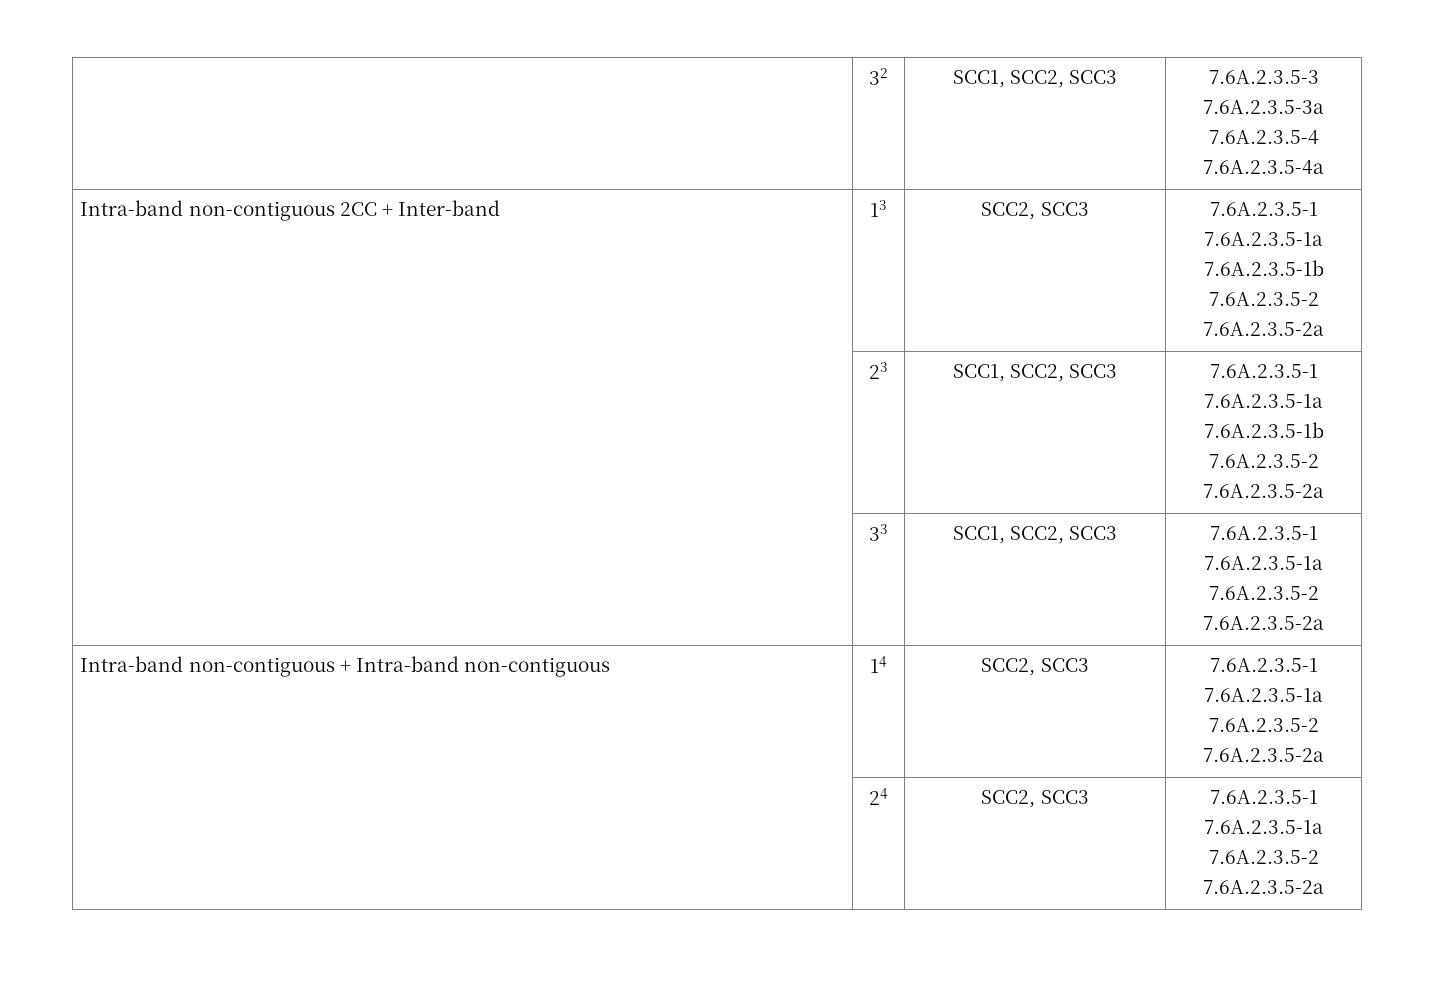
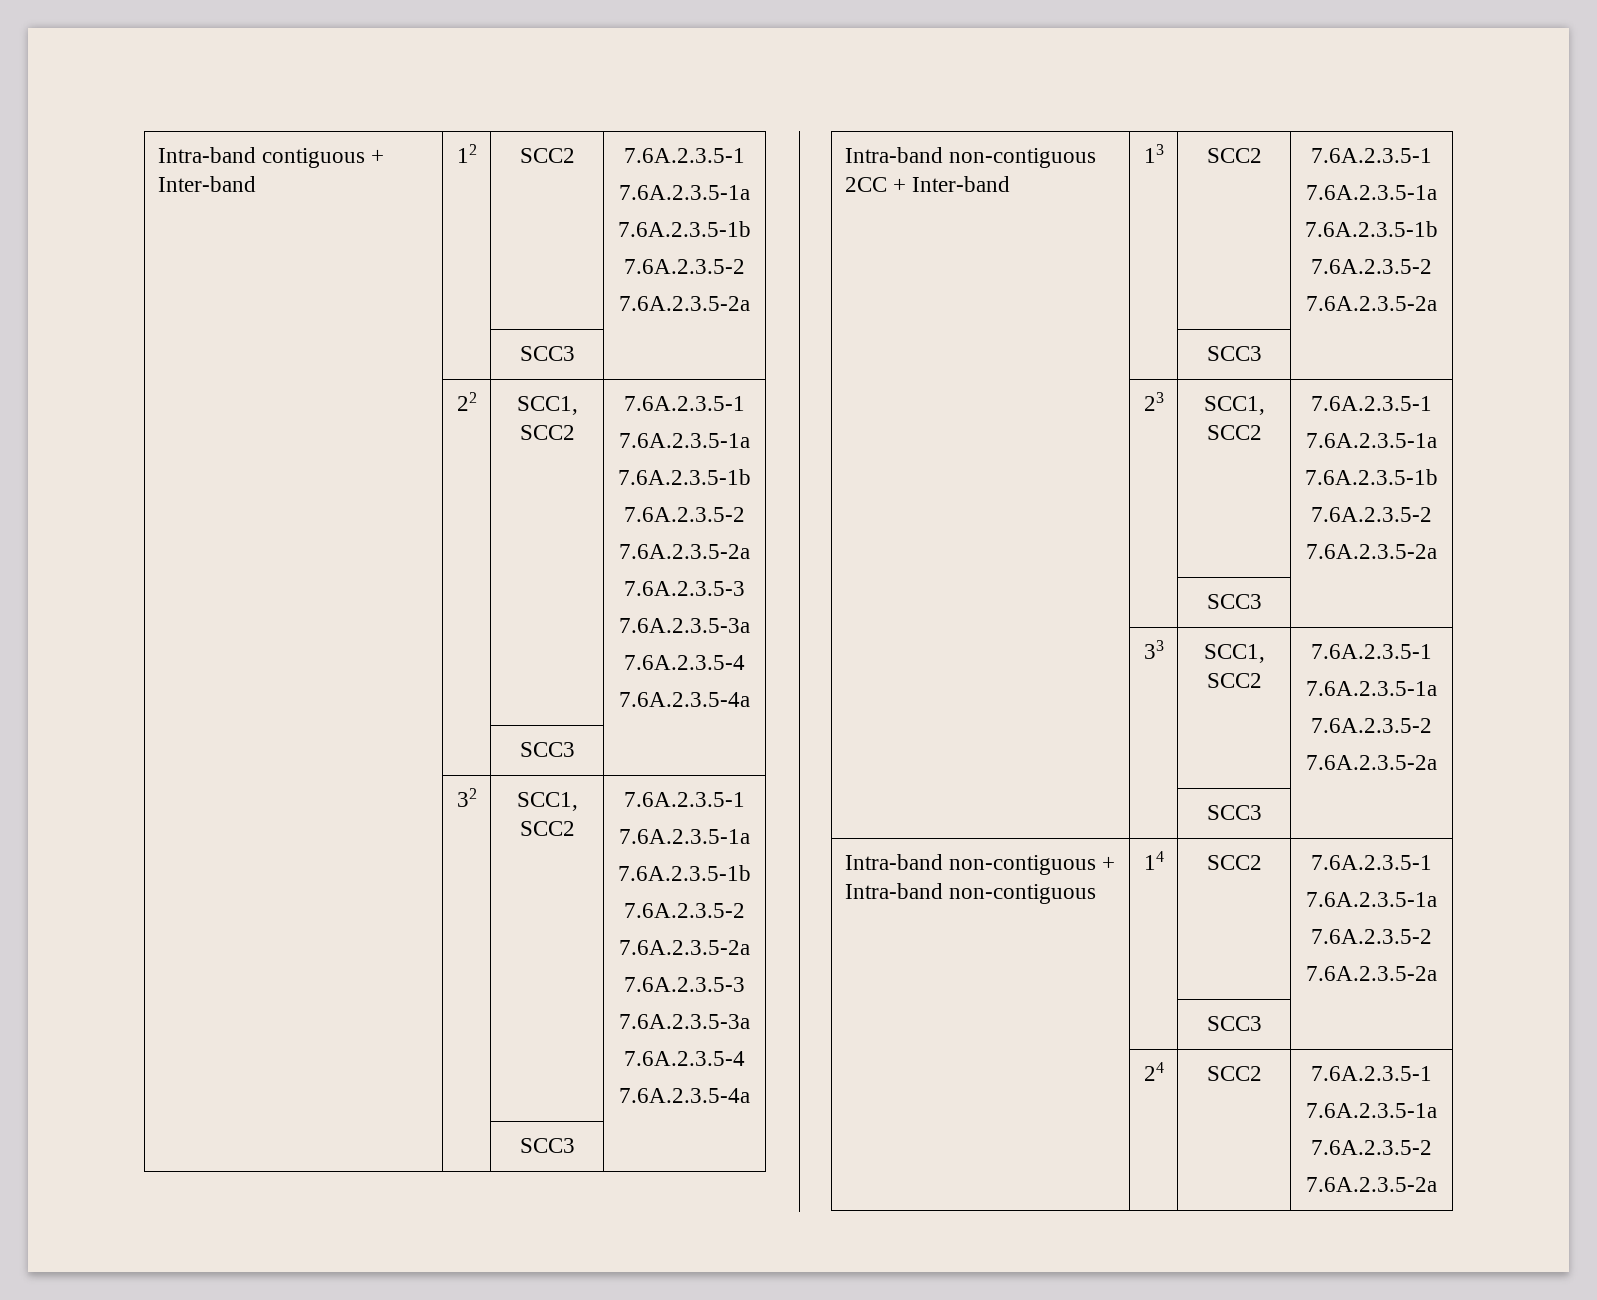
[869,68,888,85] [952,70,1118,88] [1208,70,1319,84] [1203,100,1324,114] [1208,130,1319,145] [1203,160,1324,175] [80,200,500,221] [870,200,887,217] [981,202,1089,220] [1209,202,1318,216] [1204,232,1323,246] [1203,260,1324,276] [1208,292,1319,306] [1203,322,1324,336] [869,362,888,379] [952,364,1118,382] [1209,364,1318,378] [1204,394,1323,408] [1203,422,1324,438] [1208,454,1319,468] [1203,484,1324,498] [869,524,888,541] [952,526,1118,544] [1209,526,1318,540] [1204,556,1323,570] [1208,586,1319,600] [1203,616,1324,630] [80,656,610,677] [870,656,887,673] [981,658,1089,676] [1209,658,1318,672] [1204,688,1323,702] [1208,718,1319,732] [1203,748,1324,762] [869,788,888,805] [981,790,1089,808] | 32 | SCC1, SCC2, SCC3 | 7.6A.2.3.5-3 // 7.6A.2.3.5-3a // 7.6A.2.3.5-4 // 7.6A.2.3.5-4a // Intra-band non-contiguous 2CC + Inter-band | 13 | SCC2, SCC3 | 7.6A.2.3.5-1 // 7.6A.2.3.5-1a // 7.6A.2.3.5-1b // 7.6A.2.3.5-2 // 7.6A.2.3.5-2a // | 23 | SCC1, SCC2, SCC3 | 7.6A.2.3.5-1 // 7.6A.2.3.5-1a // 7.6A.2.3.5-1b // 7.6A.2.3.5-2 // 7.6A.2.3.5-2a // | 33 | SCC1, SCC2, SCC3 | 7.6A.2.3.5-1 // 7.6A.2.3.5-1a // 7.6A.2.3.5-2 // 7.6A.2.3.5-2a // Intra-band non-contiguous + Intra-band non-contiguous | 14 | SCC2, SCC3 | 7.6A.2.3.5-1 // 7.6A.2.3.5-1a // 7.6A.2.3.5-2 // 7.6A.2.3.5-2a // | 24 | SCC2, SCC3 | -> [157,147,385,168] [157,176,256,192] [456,144,477,163] [519,148,575,163] [624,148,745,163] [619,185,750,200] [618,221,751,237] [624,259,745,274] [619,296,750,311] [519,346,575,361] [456,392,477,411] [516,396,578,415] [519,425,575,440] [624,396,745,411] [619,433,750,448] [618,469,751,485] [624,507,745,522] [619,544,750,559] [624,581,745,596] [619,618,750,633] [624,655,745,670] [619,692,750,707] [519,742,575,757] [456,788,477,807] [516,792,578,811] [519,821,575,836] [624,792,745,807] [619,829,750,844] [618,865,751,881] [624,903,745,918] [619,940,750,955] [624,977,745,992] [619,1014,750,1029] [624,1051,745,1066] [619,1088,750,1103] [519,1138,575,1153] [844,147,1097,168] [844,176,1011,192] [1143,144,1164,163] [1206,148,1262,163] [1311,148,1432,163] [1306,185,1437,200] [1305,221,1438,237] [1311,259,1432,274] [1306,296,1437,311] [1206,346,1262,361] [1143,392,1164,411] [1203,396,1265,415] [1206,425,1262,440] [1311,396,1432,411] [1306,433,1437,448] [1305,469,1438,485] [1311,507,1432,522] [1306,544,1437,559] [1206,594,1262,609] [1143,640,1164,659] [1203,644,1265,663] [1206,673,1262,688] [1311,644,1432,659] [1306,681,1437,696] [1311,718,1432,733] [1306,755,1437,770] [1206,805,1262,820] [844,854,1116,875] [844,883,1097,904] [1143,851,1164,870] [1206,855,1262,870] [1311,855,1432,870] [1306,892,1437,907] [1311,929,1432,944] [1306,966,1437,981] [1206,1016,1262,1031] [1143,1062,1164,1081] [1206,1066,1262,1081] Intra-band contiguous + Inter-band | 12 | SCC2 | 7.6A.2.3.5-1 // 7.6A.2.3.5-1a // 7.6A.2.3.5-1b // 7.6A.2.3.5-2 // 7.6A.2.3.5-2a // | | SCC3 | // | 22 | SCC1, SCC2 | 7.6A.2.3.5-1 // 7.6A.2.3.5-1a // 7.6A.2.3.5-1b // 7.6A.2.3.5-2 // 7.6A.2.3.5-2a // 7.6A.2.3.5-3 // 7.6A.2.3.5-3a // 7.6A.2.3.5-4 // 7.6A.2.3.5-4a // | | SCC3 | // | 32 | SCC1, SCC2 | 7.6A.2.3.5-1 // 7.6A.2.3.5-1a // 7.6A.2.3.5-1b // 7.6A.2.3.5-2 // 7.6A.2.3.5-2a // 7.6A.2.3.5-3 // 7.6A.2.3.5-3a // 7.6A.2.3.5-4 // 7.6A.2.3.5-4a // | | SCC3 | // Intra-band non-contiguous 2CC + Inter-band | 13 | SCC2 | 7.6A.2.3.5-1 // 7.6A.2.3.5-1a // 7.6A.2.3.5-1b // 7.6A.2.3.5-2 // 7.6A.2.3.5-2a // | | SCC3 | // | 23 | SCC1, SCC2 | 7.6A.2.3.5-1 // 7.6A.2.3.5-1a // 7.6A.2.3.5-1b // 7.6A.2.3.5-2 // 7.6A.2.3.5-2a // | | SCC3 | // | 33 | SCC1, SCC2 | 7.6A.2.3.5-1 // 7.6A.2.3.5-1a // 7.6A.2.3.5-2 // 7.6A.2.3.5-2a // | | SCC3 | // Intra-band non-contiguous + Intra-band non-contiguous | 14 | SCC2 | 7.6A.2.3.5-1 // 7.6A.2.3.5-1a // 7.6A.2.3.5-2 // 7.6A.2.3.5-2a // | | SCC3 | // | 24 | SCC2 |

